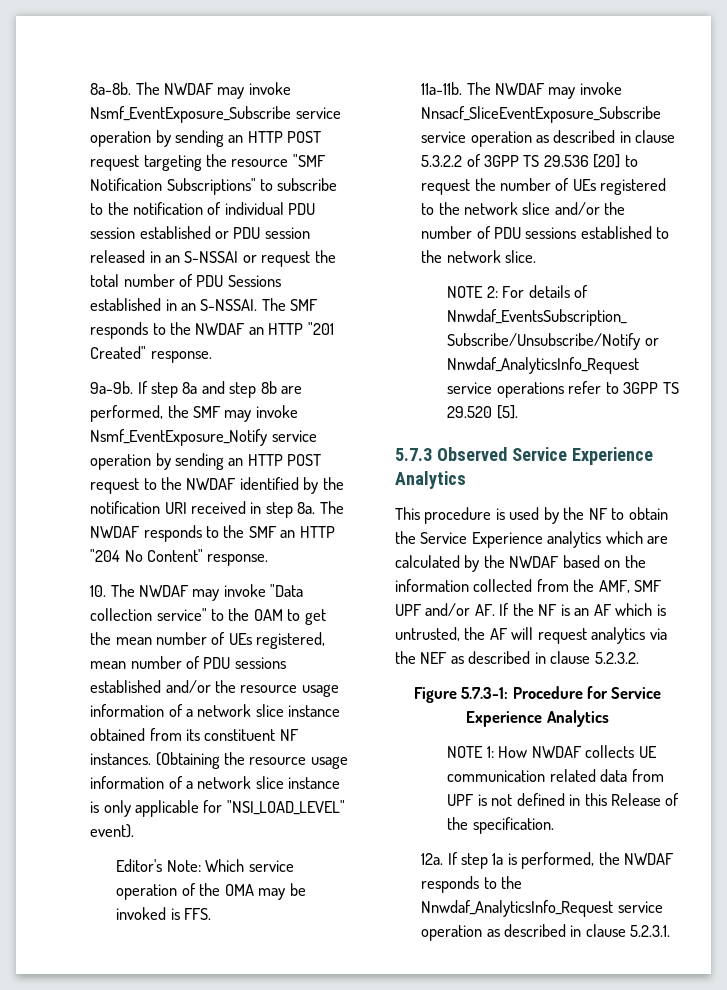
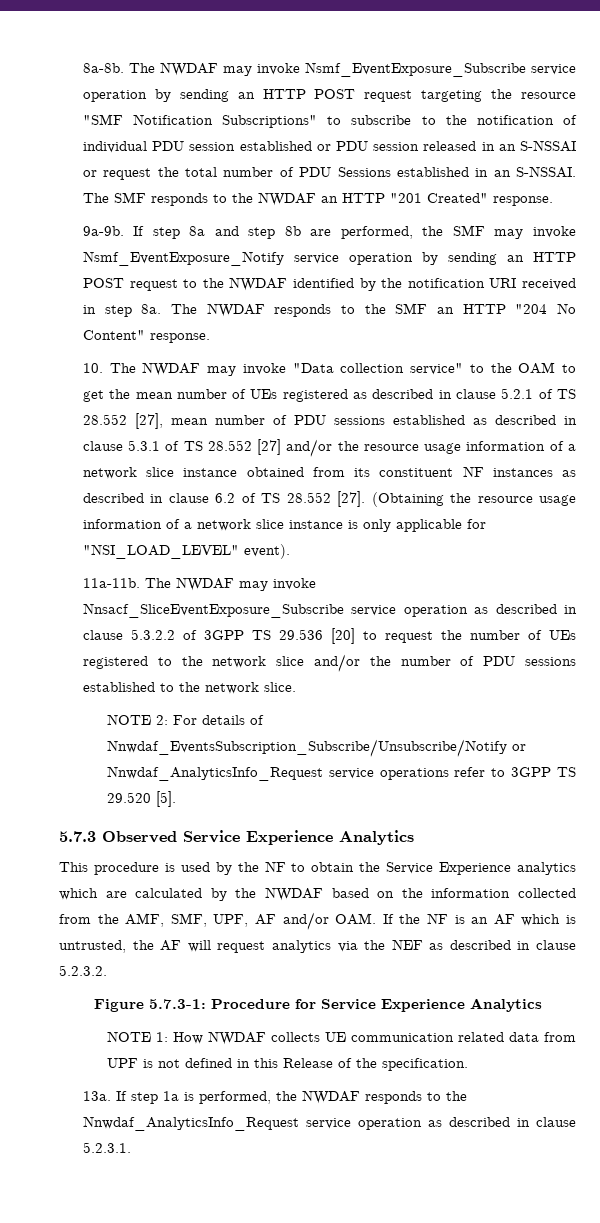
[256,632,326,649] registered, -> [282,388,576,402] [82,413,163,429] registered as described in clause 5.2.1 of TS 28.552 [27],
(162, 686) none -> [472,415,577,425] [82,439,282,455] as described in clause 5.3.1 of TS 28.552 [27]
[90,753,152,765] instances. -> [492,468,577,477] [82,491,366,507] instances as described in clause 6.2 of TS 28.552 [27].
[116,859,294,872] [116,883,306,900] [116,907,212,920] // Editor's Note: Which service operation of the OMA may be invoked is FFS. -> (290, 551) none
[634,580,663,592] [395,603,495,616] SMF UPF and/or AF. -> [170,912,377,930] SMF, UPF, AF and/or OAM.
[421,853,444,865] 12a. -> [82,1091,111,1101] 13a.

